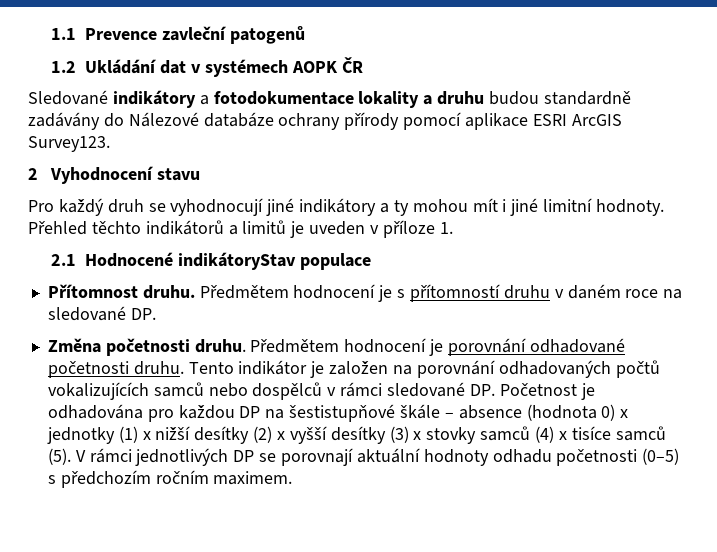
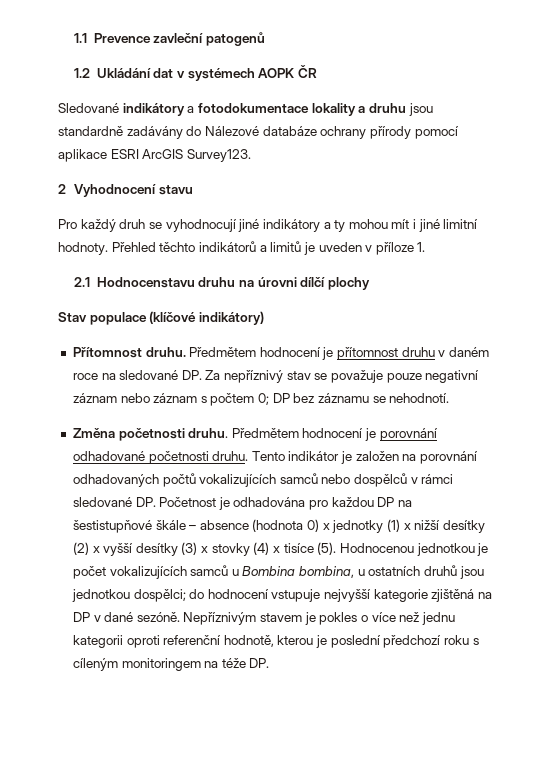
[489,91,540,105] budou -> [408,103,433,116] jsou
[85,252,297,270] Hodnocené indikátoryStav -> [96,277,371,290] [58,312,87,322] Hodnocenstavu druhu na úrovni dílčí plochy // Stav
(372, 261) none -> [149,311,264,325] (klíčové indikátory)
[397,284,500,302] s přítomností -> [337,347,399,360] přítomnost
(156, 314) none -> [205,370,480,383] [72,393,450,406] Za nepříznivý stav se považuje pouze negativní záznam nebo záznam s počtem 0; DP bez záznamu se nehodnotí.
[480,426,531,441] samců -> (250, 549) none
[615,426,666,441] [47,448,680,466] [47,470,293,488] samců (5). V rámci jednotlivých DP se porovnají aktuální hodnoty odhadu početnosti (0–5) s předchozím ročním maximem. -> [317,542,489,556] [72,565,484,579] [71,589,493,602] [72,612,455,625] [72,635,479,648] [72,658,270,671] (5). Hodnocenou jednotkou je počet vokalizujících samců u Bombina bombina, u ostatních druhů jsou jednotkou dospělci; do hodnocení vstupuje nejvyšší kategorie zjištěná na DP v dané sezóně. Nepříznivým stavem je pokles o více než jednu kategorii oproti referenční hodnotě, kterou je poslední předchozí roku s cíleným monitoringem na téže DP.

